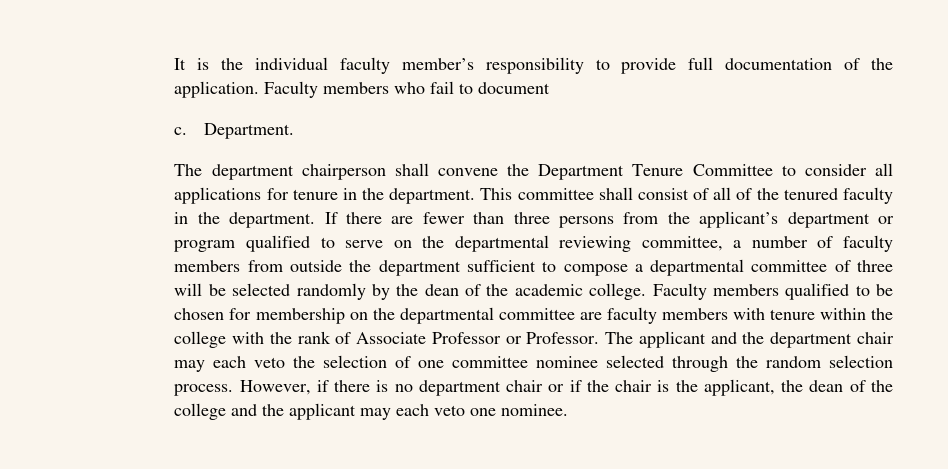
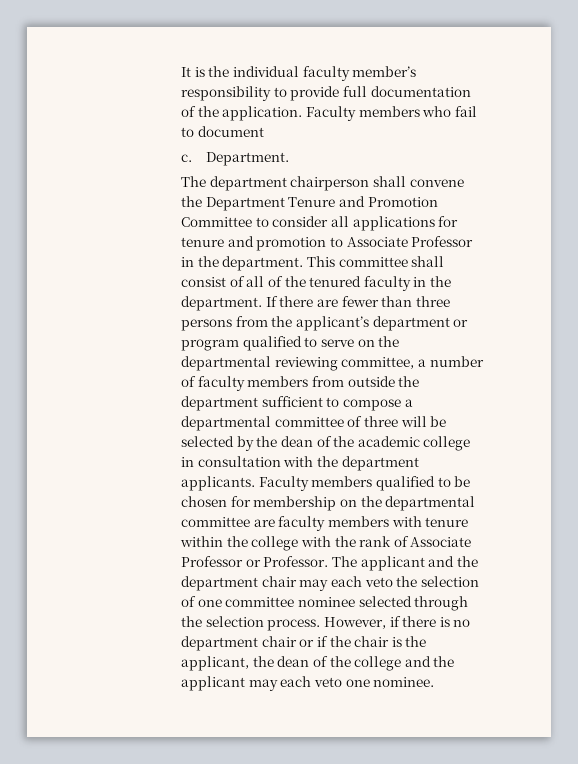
(684, 170) none -> [338,196,438,207] and Promotion
(338, 194) none -> [227,236,474,251] and promotion to Associate Professor
[296,283,366,300] randomly -> (234, 441) none
[589,283,647,300] college. -> [423,436,471,451] [180,456,419,471] [180,476,255,491] college in consultation with the department applicants.
[766,356,822,368] random -> (202, 621) none

